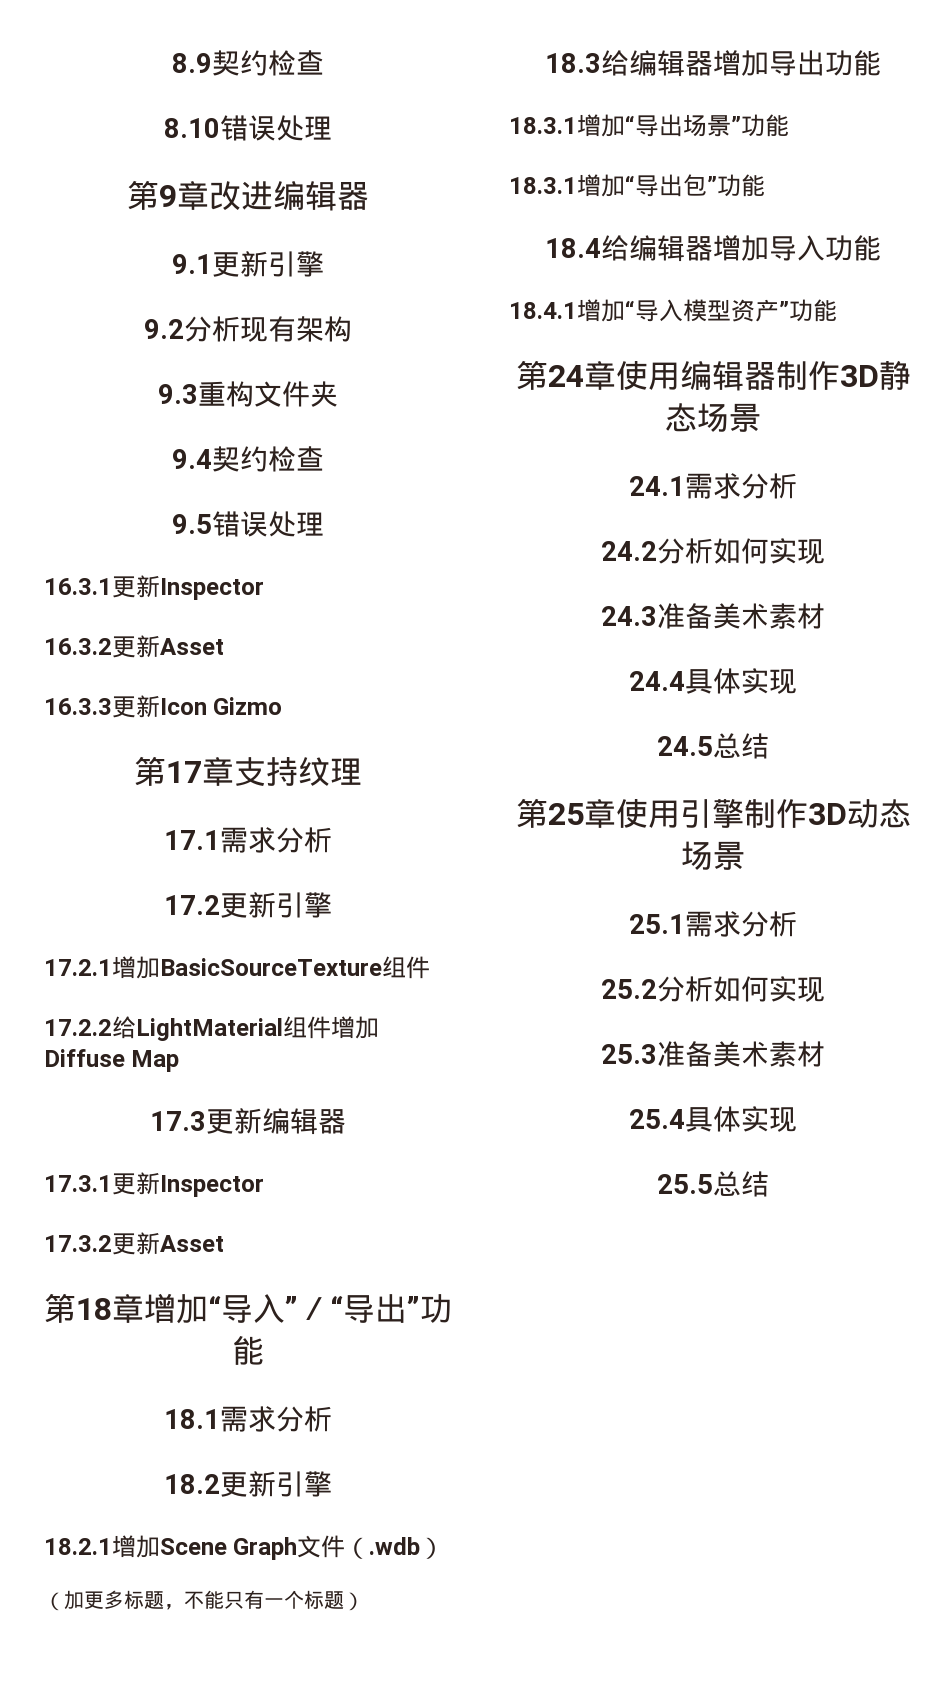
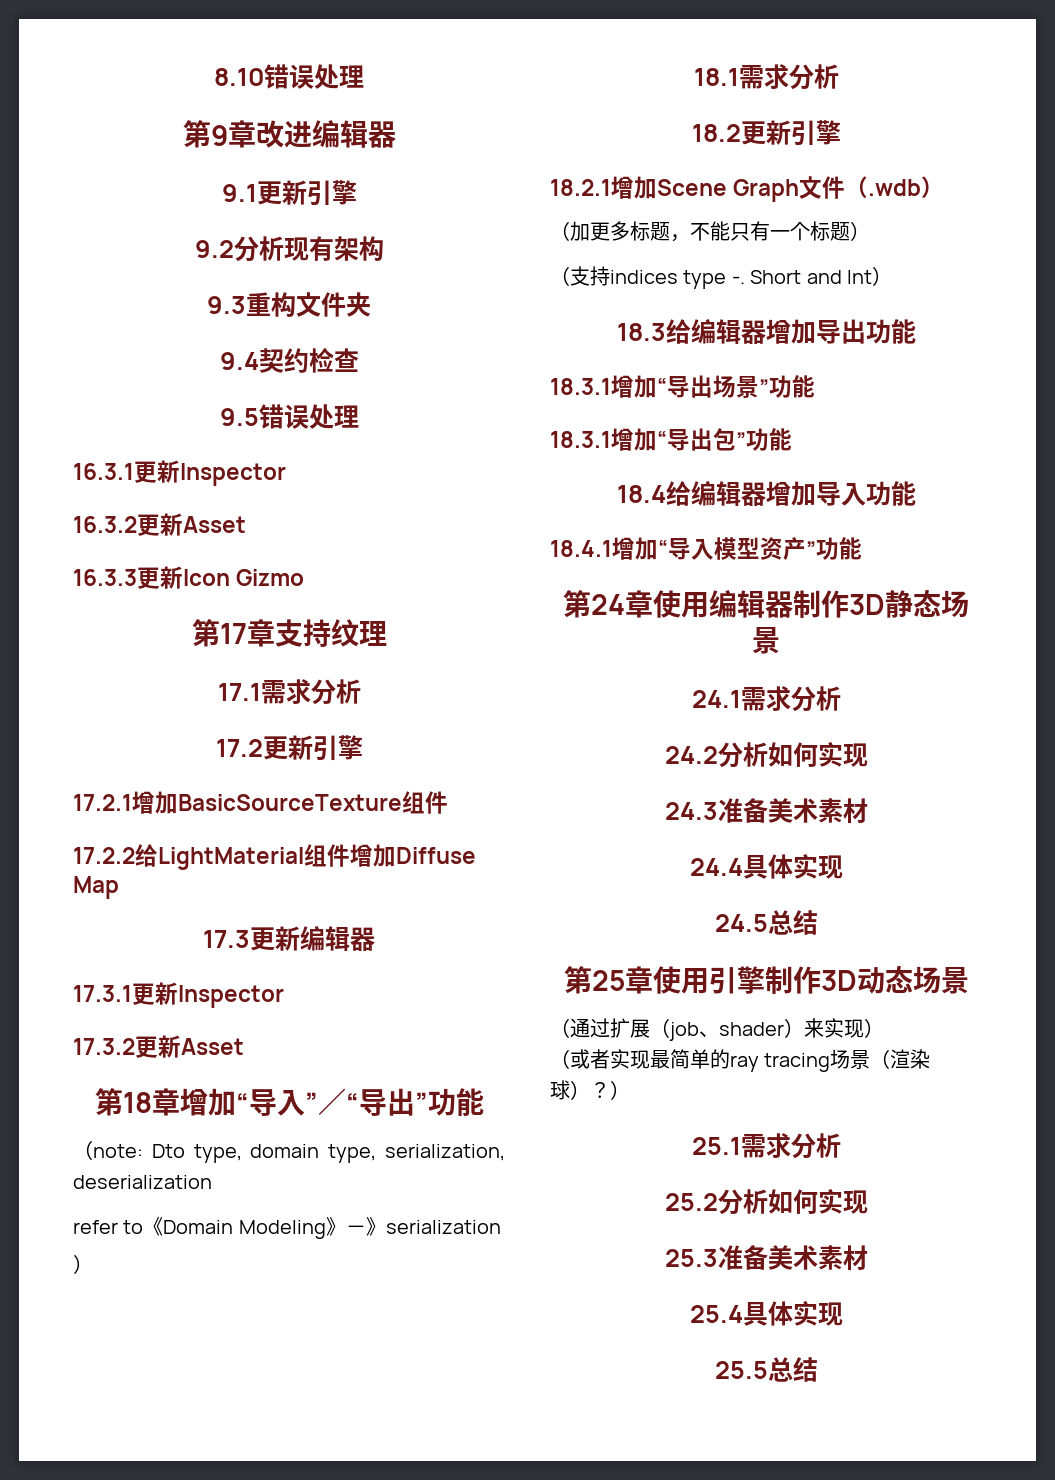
[172,50,324,76] 8.9契约检查 // -> (214, 77) none
(264, 1350) none -> [73,1140,506,1163] [73,1175,212,1189] [73,1217,501,1239] [73,1254,93,1274] // （note: Dto type, domain type, serialization, deserialization // refer to《Domain Modeling》－》serialization // ）
(364, 1601) none -> [550,266,892,289] // （支持indices type -. Short and Int）
(745, 855) none -> [550,1018,884,1041] [550,1049,931,1072] [550,1080,630,1100] // （通过扩展（job、shader）来实现） // （或者实现最简单的ray tracing场景（渲染球）？）

